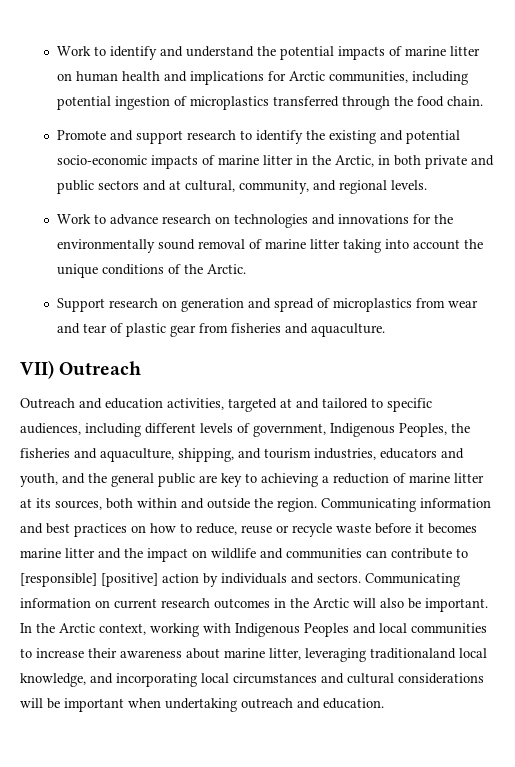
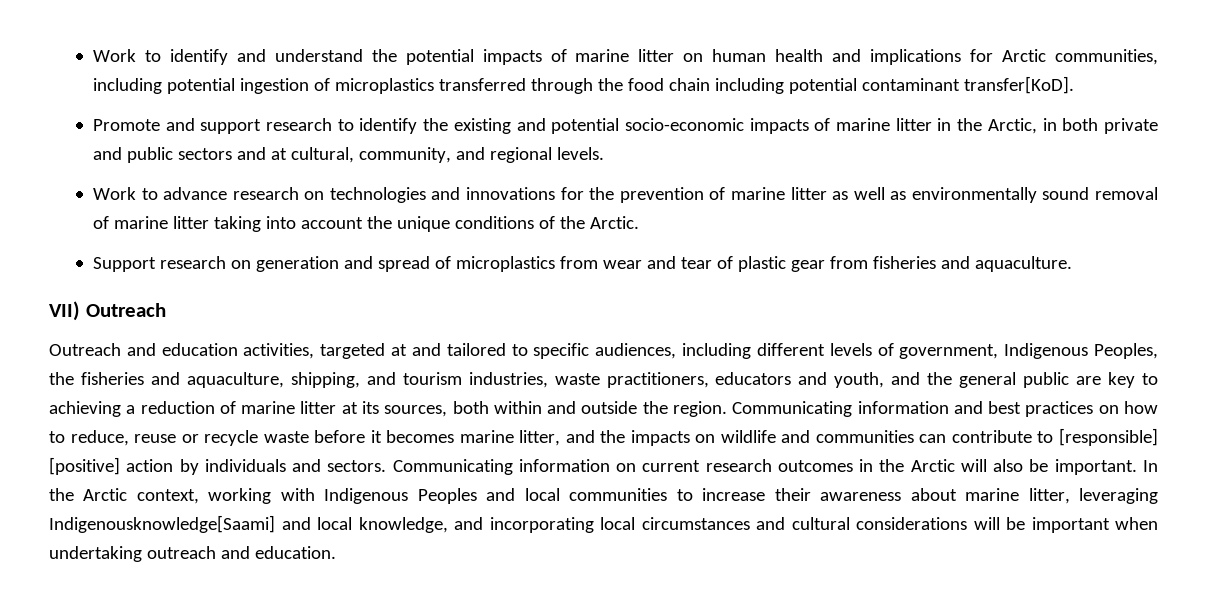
[446,96,483,106] chain. -> [668,76,1074,94] chain including potential contaminant transfer[KoD].
(453, 219) none -> [619,187,907,203] prevention of marine litter as well as
(376, 454) none -> [554,372,709,388] waste practitioners,
[65,548,188,562] litter and the impact -> [519,430,690,446] litter, and the impacts
[370,648,456,659] traditionaland -> [49,515,311,533] Indigenousknowledge[Saami] and

